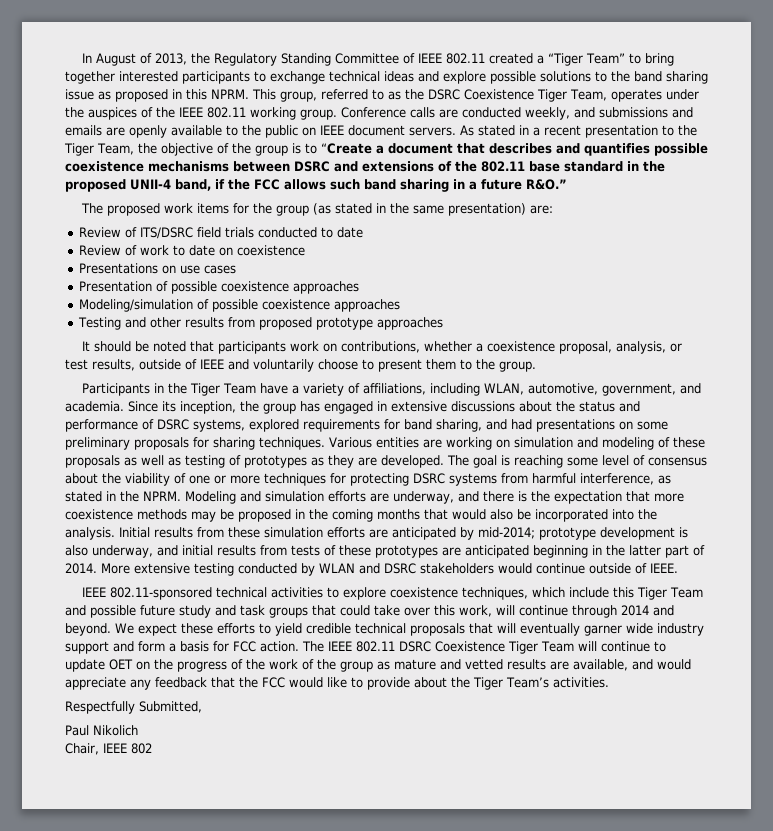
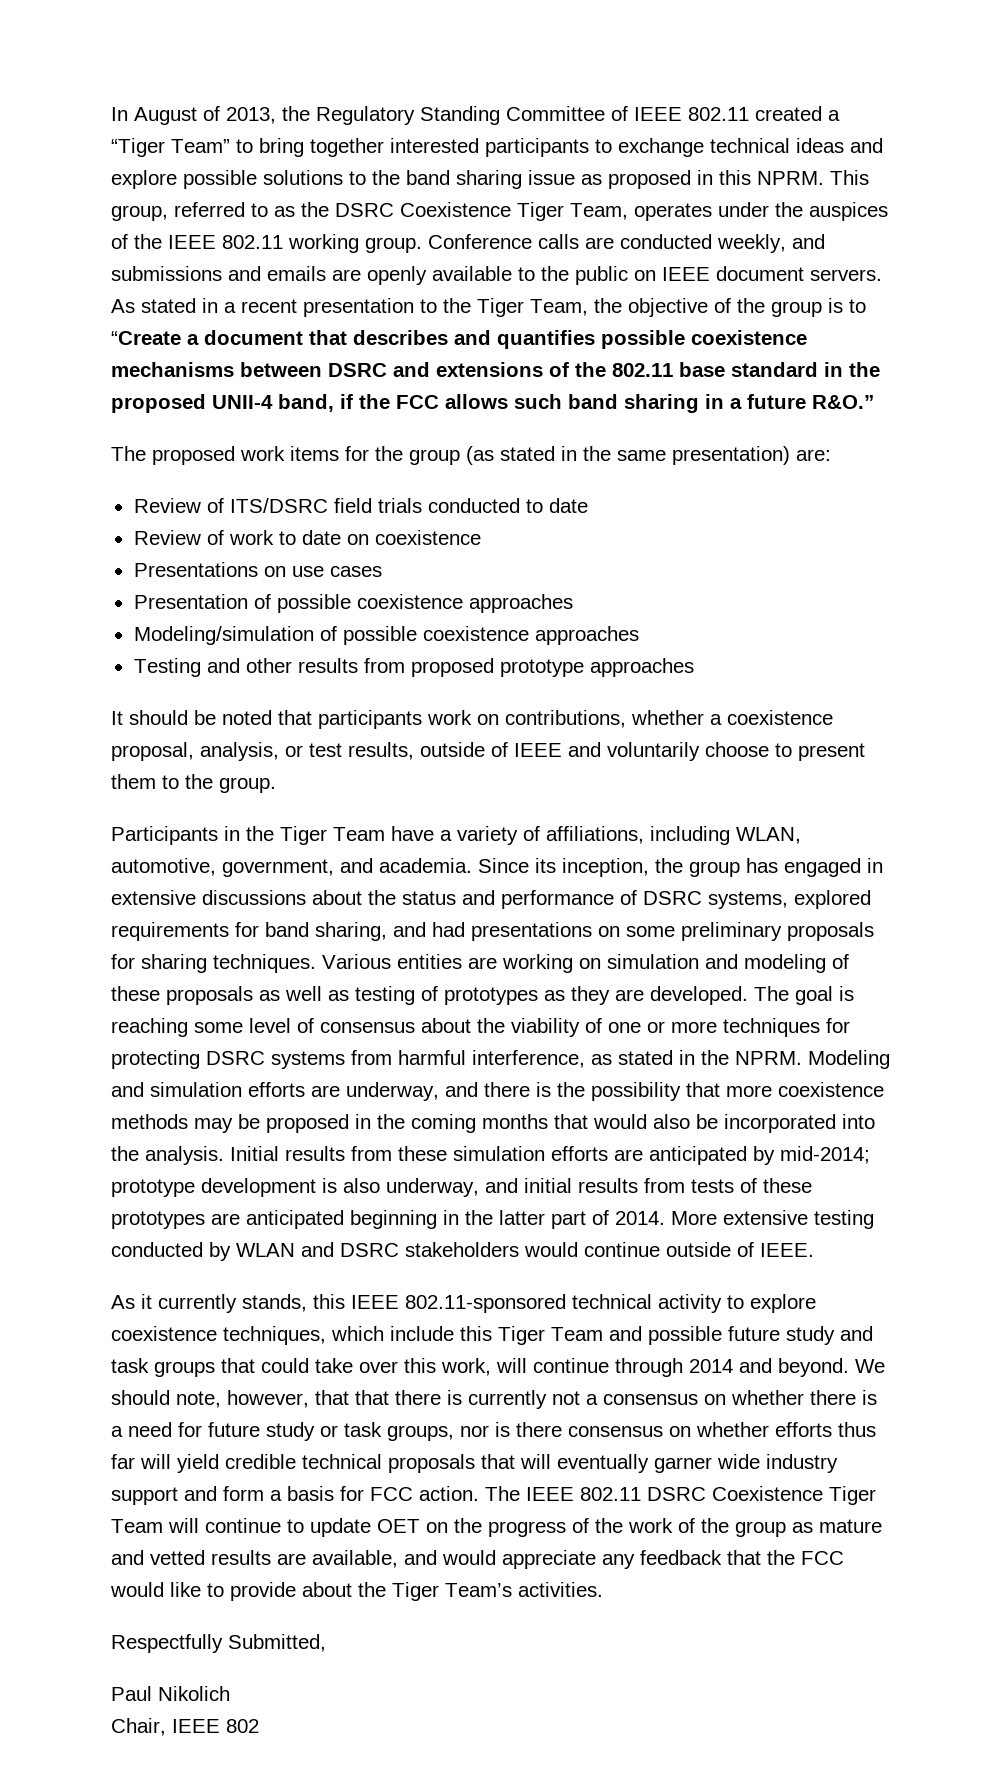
[554,491,622,504] expectation -> [591,1082,681,1101] possibility
(678, 568) none -> [111,1294,345,1313] As it currently stands, this
[271,587,324,598] activities -> [658,1294,722,1313] activity
[138,623,271,636] expect these efforts to -> [111,1390,877,1409] [111,1422,876,1441] [111,1454,171,1469] should note, however, that that there is currently not a consensus on whether there is a need for future study or task groups, nor is there consensus on whether efforts thus far will

